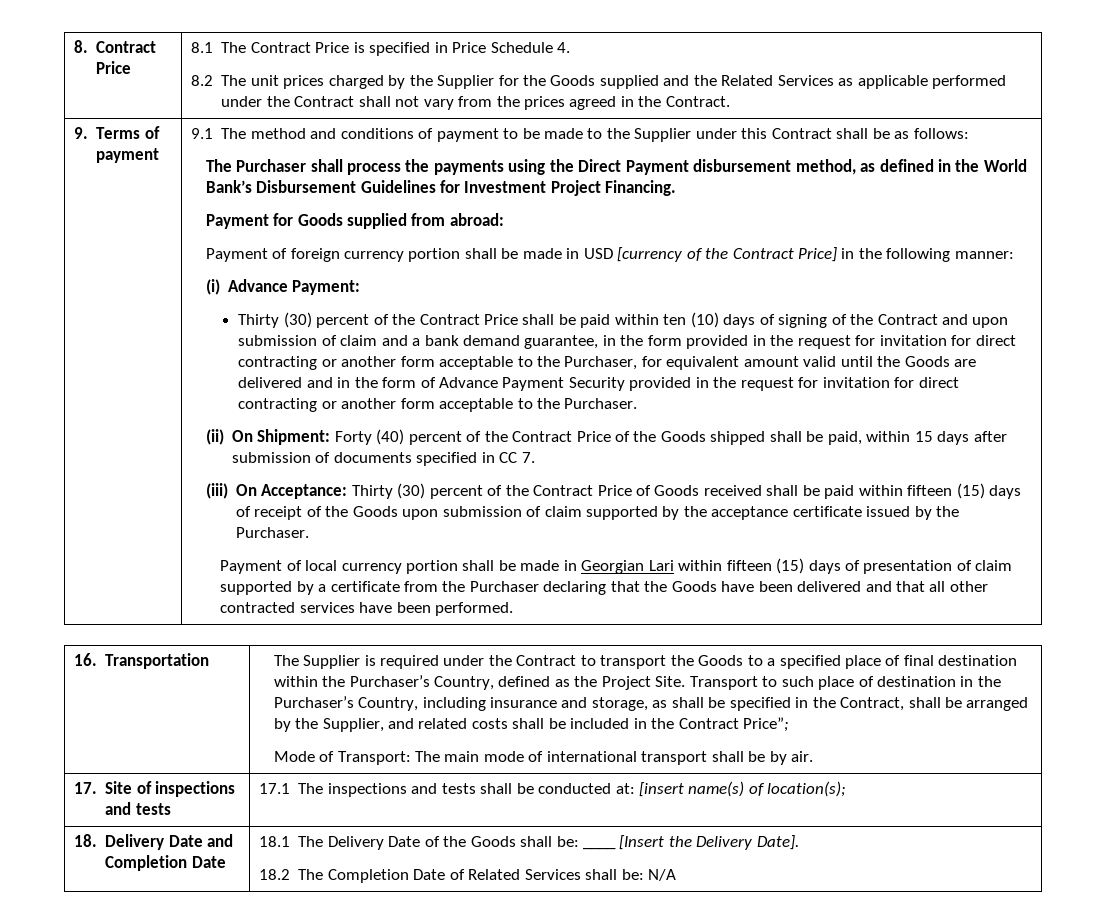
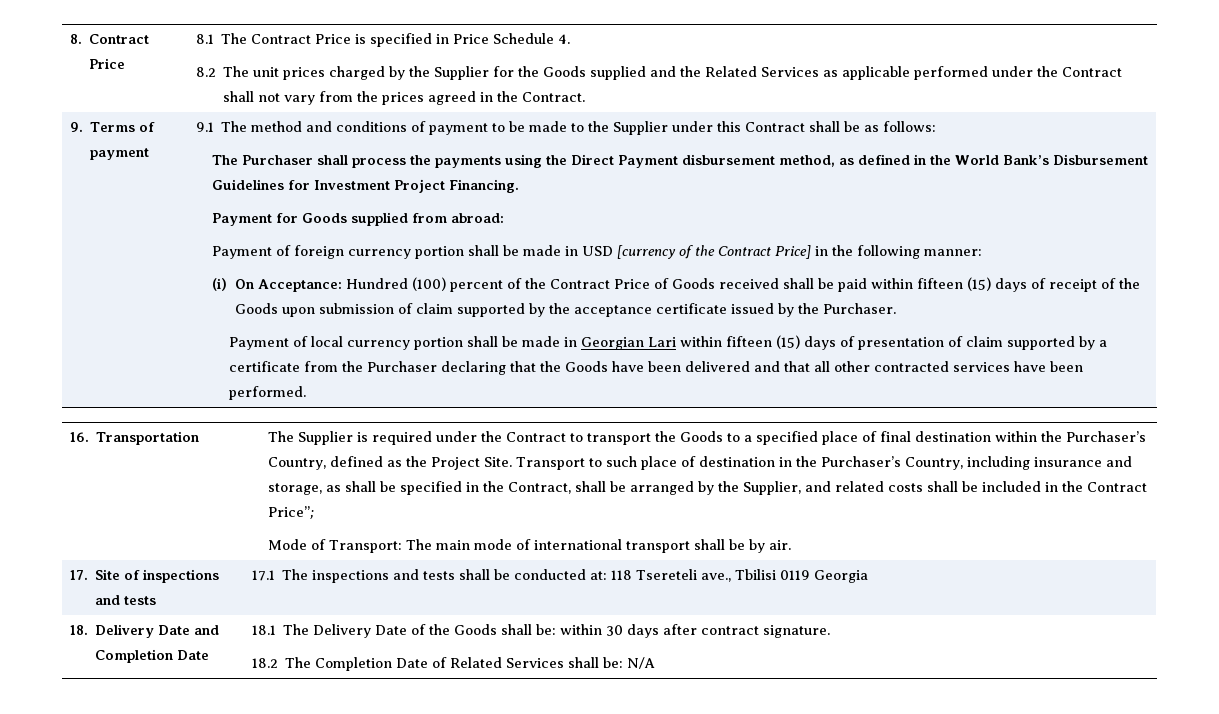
[227,279,361,295] [238,312,1009,328] [238,335,1016,349] [238,356,977,370] [238,377,959,391] [238,398,638,412] [205,429,1007,445] [231,452,535,466] [205,483,426,499] Advance Payment: // Thirty (30) percent of the Contract Price shall be paid within ten (10) days of signing of the Contract and upon submission of claim and a bank demand guarantee, in the form provided in the request for invitation for direct contracting or another form acceptable to the Purchaser, for equivalent amount valid until the Goods are delivered and in the form of Advance Payment Security provided in the request for invitation for direct contracting or another form acceptable to the Purchaser. // (ii) On Shipment: Forty (40) percent of the Contract Price of the Goods shipped shall be paid, within 15 days after submission of documents specified in CC 7. // (iii) On Acceptance: Thirty (30) -> [234,277,446,292] On Acceptance: Hundred (100)
[638,781,847,797] [insert name(s) of location(s); -> [611,569,869,583] 118 Tsereteli ave., Tbilisi 0119 Georgia
[582,835,799,850] ____ [Insert the Delivery Date]. -> [560,624,831,638] within 30 days after contract signature.

